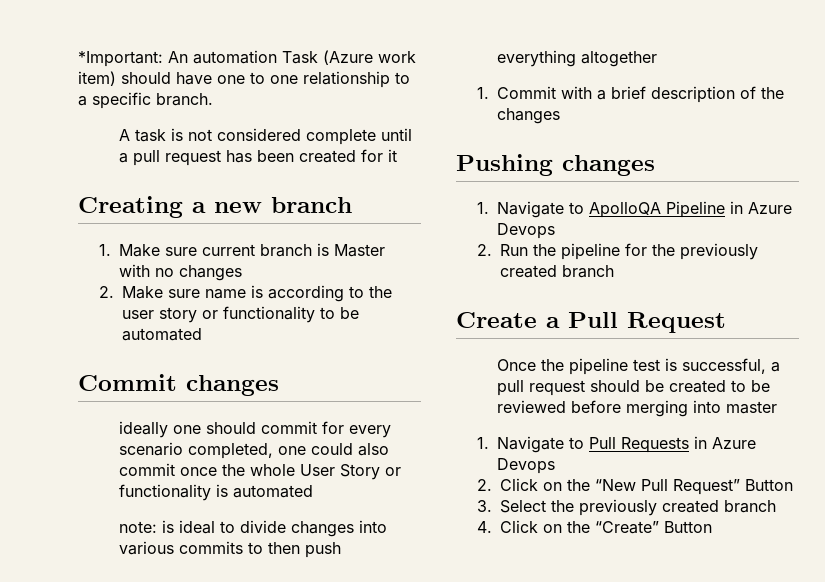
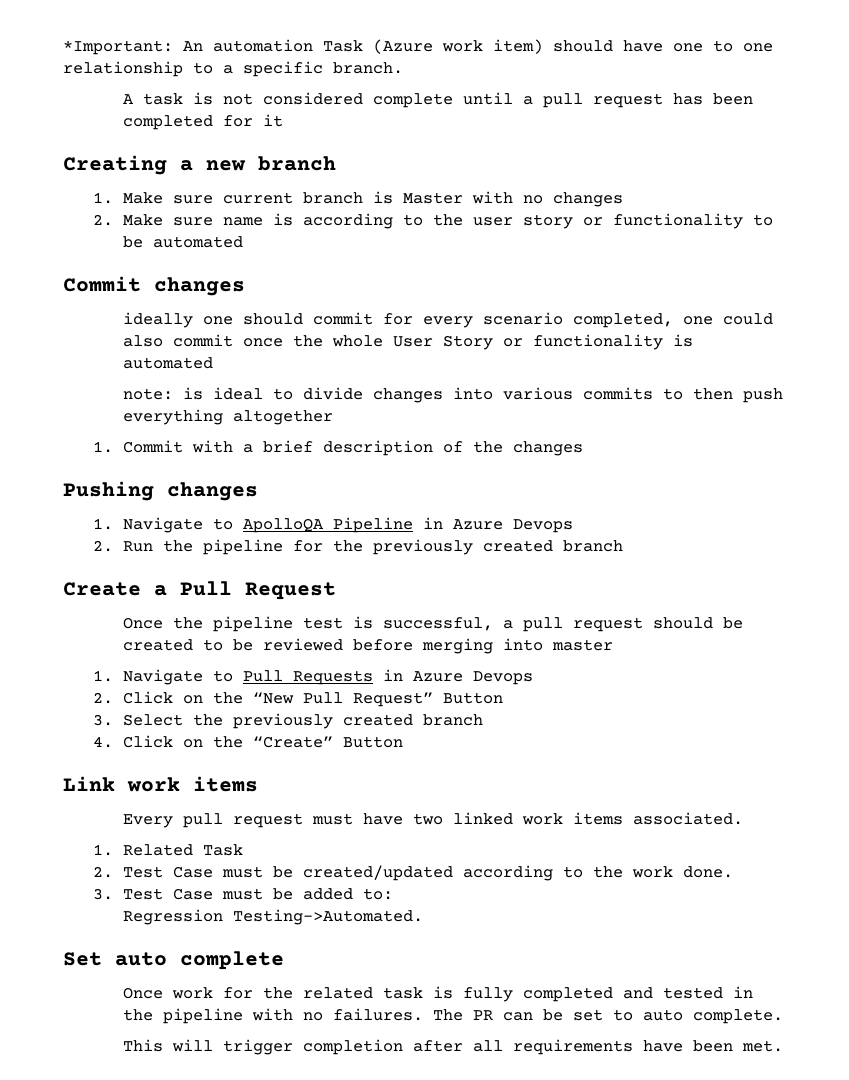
[299,150,357,163] created -> [123,115,214,130] completed
(712, 527) none -> [63,776,258,792] [123,812,744,828] [93,844,244,856] [93,865,734,881] [93,888,394,900] [123,909,424,925] [63,951,284,970] [123,986,754,1002] [123,1008,784,1024] [123,1039,784,1055] // Link work items // Every pull request must have two linked work items associated. // 1. Related Task // 2. Test Case must be created/updated according to the work done. // 3. Test Case must be added to: // Regression Testing->Automated. // Set auto complete // Once work for the related task is fully completed and tested in the pipeline with no failures. The PR can be set to auto complete. // This will trigger completion after all requirements have been met.

